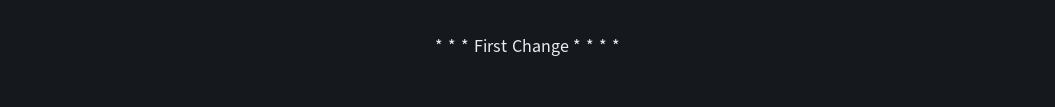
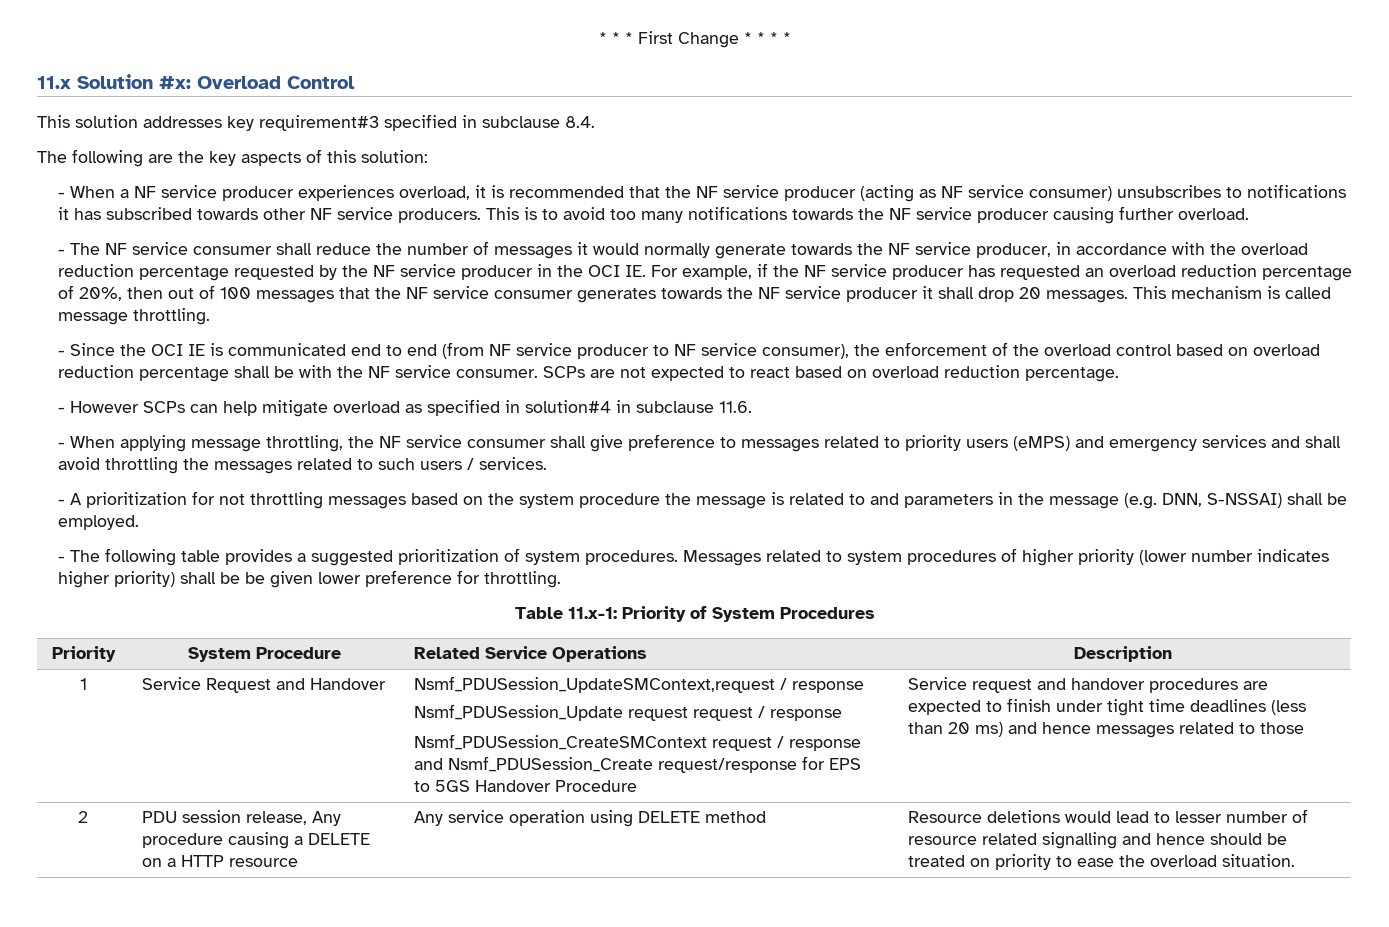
(620, 45) none -> [37,74,355,89] [37,114,595,131] [37,149,428,167] [57,184,1346,202] [57,206,1249,224] [57,241,1308,259] [57,263,1352,281] [57,285,1331,303] [57,308,210,325] [57,342,1320,359] [57,365,1119,382] [57,399,752,417] [57,434,1341,452] [57,457,547,474] [57,491,1347,509] [57,515,139,530] [57,548,1329,566] [57,570,561,588] [514,606,875,622] [51,646,116,662] [188,647,341,662] [413,646,647,662] [1073,646,1172,662] [79,678,87,690] [141,677,386,693] [413,676,864,693] [413,704,842,721] [413,734,861,751] [413,756,861,773] [413,780,637,792] [907,677,1268,693] [907,698,1306,716] [907,722,1304,738] [78,811,88,823] [141,810,341,826] [141,832,370,849] [141,855,298,867] [413,810,766,827] [907,809,1308,823] [907,832,1287,849] [907,854,1295,870] // 11.x Solution #x: Overload Control // This solution addresses key requirement#3 specified in subclause 8.4. // The following are the key aspects of this solution: // - When a NF service producer experiences overload, it is recommended that the NF service producer (acting as NF service consumer) unsubscribes to notifications it has subscribed towards other NF service producers. This is to avoid too many notifications towards the NF service producer causing further overload. // - The NF service consumer shall reduce the number of messages it would normally generate towards the NF service producer, in accordance with the overload reduction percentage requested by the NF service producer in the OCI IE. For example, if the NF service producer has requested an overload reduction percentage of 20%, then out of 100 messages that the NF service consumer generates towards the NF service producer it shall drop 20 messages. This mechanism is called message throttling. // - Since the OCI IE is communicated end to end (from NF service producer to NF service consumer), the enforcement of the overload control based on overload reduction percentage shall be with the NF service consumer. SCPs are not expected to react based on overload reduction percentage. // - However SCPs can help mitigate overload as specified in solution#4 in subclause 11.6. // - When applying message throttling, the NF service consumer shall give preference to messages related to priority users (eMPS) and emergency services and shall avoid throttling the messages related to such users / services. // - A prioritization for not throttling messages based on the system procedure the message is related to and parameters in the message (e.g. DNN, S-NSSAI) shall be employed. // - The following table provides a suggested prioritization of system procedures. Messages related to system procedures of higher priority (lower number indicates higher priority) shall be be given lower preference for throttling. // Table 11.x-1: Priority of System Procedures // Priority | System Procedure | Related Service Operations | Description // 1 | Service Request and Handover | Nsmf_PDUSession_UpdateSMContext,request / response // Nsmf_PDUSession_Update request request / response // Nsmf_PDUSession_CreateSMContext request / response and Nsmf_PDUSession_Create request/response for EPS to 5GS Handover Procedure | Service request and handover procedures are expected to finish under tight time deadlines (less than 20 ms) and hence messages related to those // 2 | PDU session release, Any procedure causing a DELETE on a HTTP resource | Any service operation using DELETE method | Resource deletions would lead to lesser number of resource related signalling and hence should be treated on priority to ease the overload situation.

